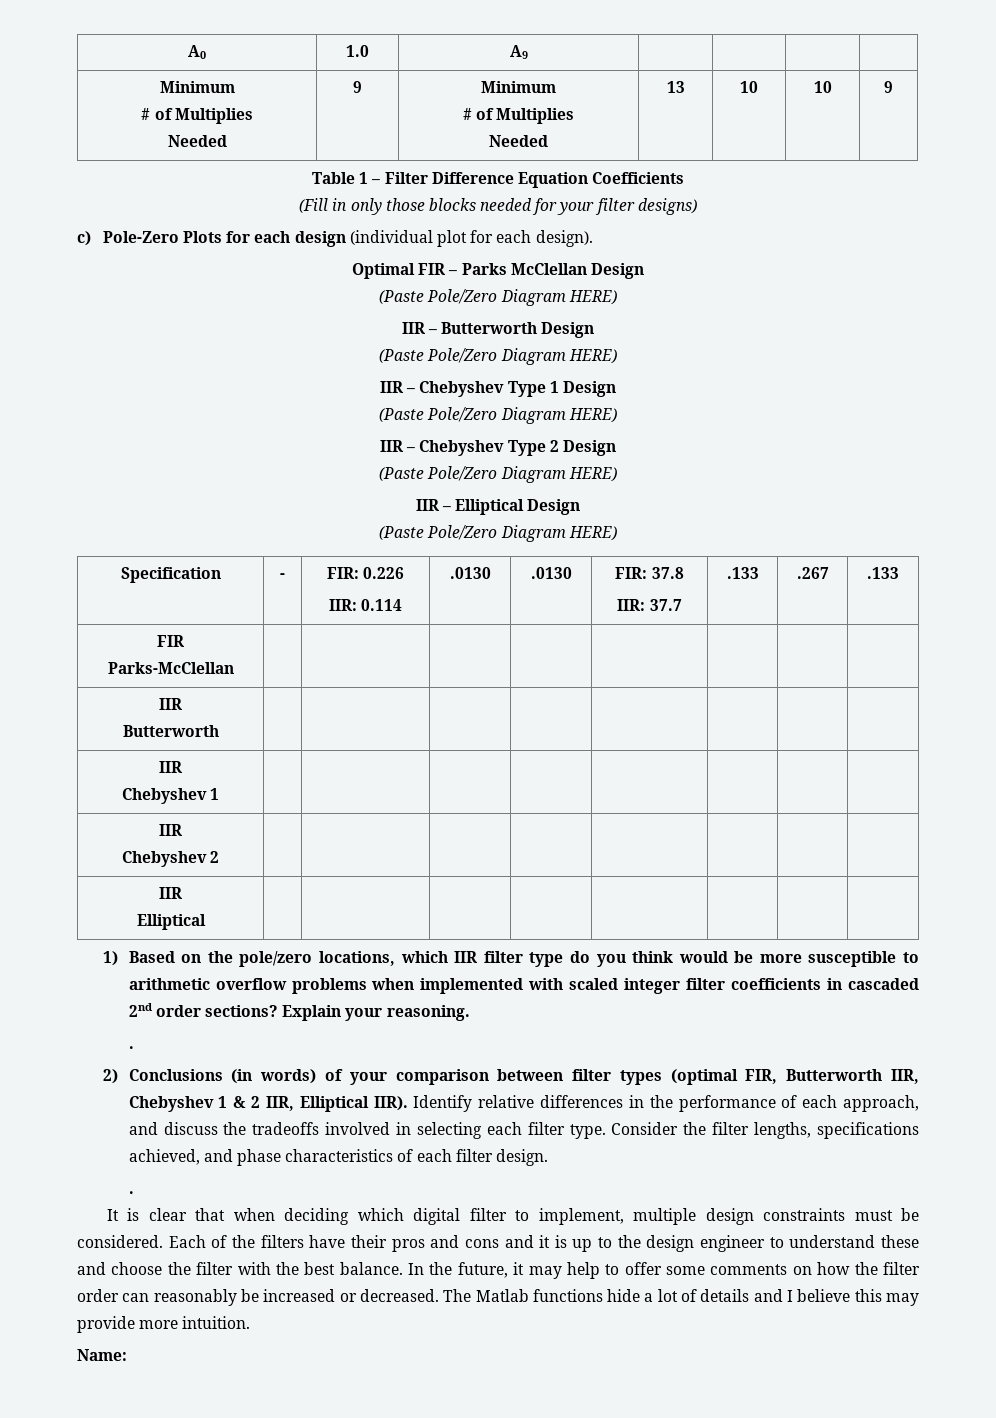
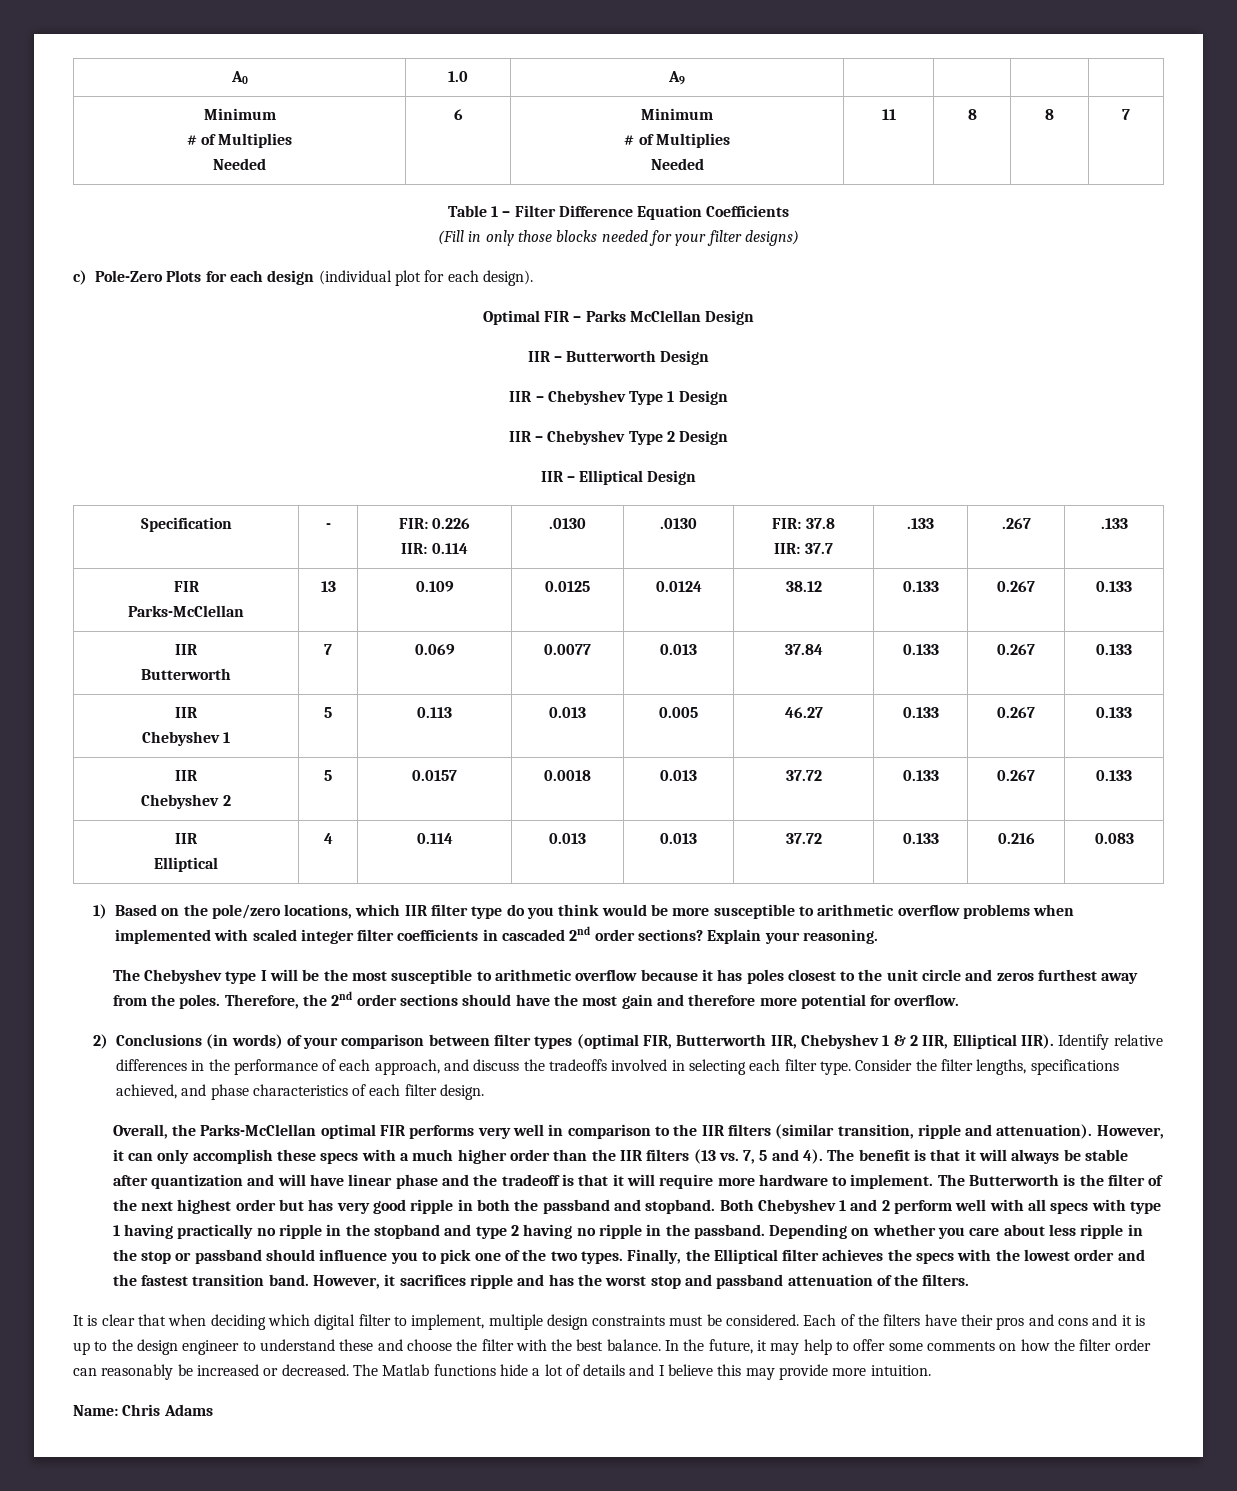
[353,81,362,93] [481,81,556,93] [462,108,575,124] [489,135,548,147] [666,81,685,93] [740,81,758,93] [813,81,832,93] [884,81,893,93] 9 | Minimum // # of Multiplies // Needed | 13 | 10 | 10 | 9 -> [453,109,463,120] [641,108,713,120] [624,133,730,148] [650,158,704,170] [881,109,896,120] [967,109,977,120] [1045,109,1054,120] [1122,109,1130,120] 6 | Minimum // # of Multiplies // Needed | 11 | 8 | 8 | 7
[379,289,617,306] // (Paste Pole/Zero Diagram HERE) -> (755, 317) none
[379,348,617,365] // (Paste Pole/Zero Diagram HERE) -> (710, 357) none
[379,407,617,424] // (Paste Pole/Zero Diagram HERE) -> (728, 397) none
[379,466,617,483] // (Paste Pole/Zero Diagram HERE) -> (729, 437) none
[379,525,617,542] // (Paste Pole/Zero Diagram HERE) -> (697, 477) none
[159,698,183,710] [122,725,219,737] [159,761,183,773] [121,788,220,804] [159,824,183,836] [121,851,220,867] [159,887,183,899] [136,914,206,930] | | | | | | | // IIR // Butterworth | | | | | | | | // IIR // Chebyshev 1 | | | | | | | | // IIR // Chebyshev 2 | | | | | | | | // IIR // Elliptical | | | | | | | | -> [320,581,336,592] [415,581,454,592] [545,581,590,592] [655,581,702,592] [785,581,822,592] [902,581,939,592] [997,581,1035,592] [1096,581,1132,592] [175,644,198,655] [141,668,231,680] [324,644,332,655] [414,644,455,655] [544,644,591,655] [660,644,697,655] [784,644,823,655] [902,644,939,655] [997,644,1035,655] [1096,644,1132,655] [175,707,198,718] [141,731,231,746] [324,707,332,718] [417,707,452,718] [549,707,586,718] [659,707,698,718] [784,707,823,718] [902,707,939,718] [997,707,1035,718] [1096,707,1132,718] [175,770,198,781] [141,794,231,809] [324,770,332,781] [412,770,457,781] [544,770,591,781] [660,770,697,781] [785,770,822,781] [902,770,939,781] [997,770,1035,781] [1096,770,1132,781] [175,833,198,844] [154,857,218,872] [323,833,333,844] [416,833,453,844] [549,833,586,844] [660,833,697,844] [785,833,822,844] [902,833,939,844] [997,833,1035,844] [1094,833,1134,844] 13 | 0.109 | 0.0125 | 0.0124 | 38.12 | 0.133 | 0.267 | 0.133 // IIR // Butterworth | 7 | 0.069 | 0.0077 | 0.013 | 37.84 | 0.133 | 0.267 | 0.133 // IIR // Chebyshev 1 | 5 | 0.113 | 0.013 | 0.005 | 46.27 | 0.133 | 0.267 | 0.133 // IIR // Chebyshev 2 | 5 | 0.0157 | 0.0018 | 0.013 | 37.72 | 0.133 | 0.267 | 0.133 // IIR // Elliptical | 4 | 0.114 | 0.013 | 0.013 | 37.72 | 0.133 | 0.216 | 0.083
[128,1046,134,1049] . -> [112,969,1139,984] [112,991,960,1009] The Chebyshev type I will be the most susceptible to arithmetic overflow because it has poles closest to the unit circle and zeros furthest away from the poles. Therefore, the 2nd order sections should have the most gain and therefore more potential for overflow.
[128,1191,134,1194] . -> [112,1124,1164,1139] [112,1149,1129,1164] [112,1174,1164,1189] [112,1199,1162,1214] [112,1224,1143,1239] [112,1249,1145,1264] [112,1274,970,1289] Overall, the Parks-McClellan optimal FIR performs very well in comparison to the IIR filters (similar transition, ripple and attenuation). However, it can only accomplish these specs with a much higher order than the IIR filters (13 vs. 7, 5 and 4). The benefit is that it will always be stable after quantization and will have linear phase and the tradeoff is that it will require more hardware to implement. The Butterworth is the filter of the next highest order but has very good ripple in both the passband and stopband. Both Chebyshev 1 and 2 perform well with all specs with type 1 having practically no ripple in the stopband and type 2 having no ripple in the passband. Depending on whether you care about less ripple in the stop or passband should influence you to pick one of the two types. Finally, the Elliptical filter achieves the specs with the lowest order and the fastest transition band. However, it sacrifices ripple and has the worst stop and passband attenuation of the filters.
(127, 1355) none -> [122,1404,213,1416] Chris Adams

